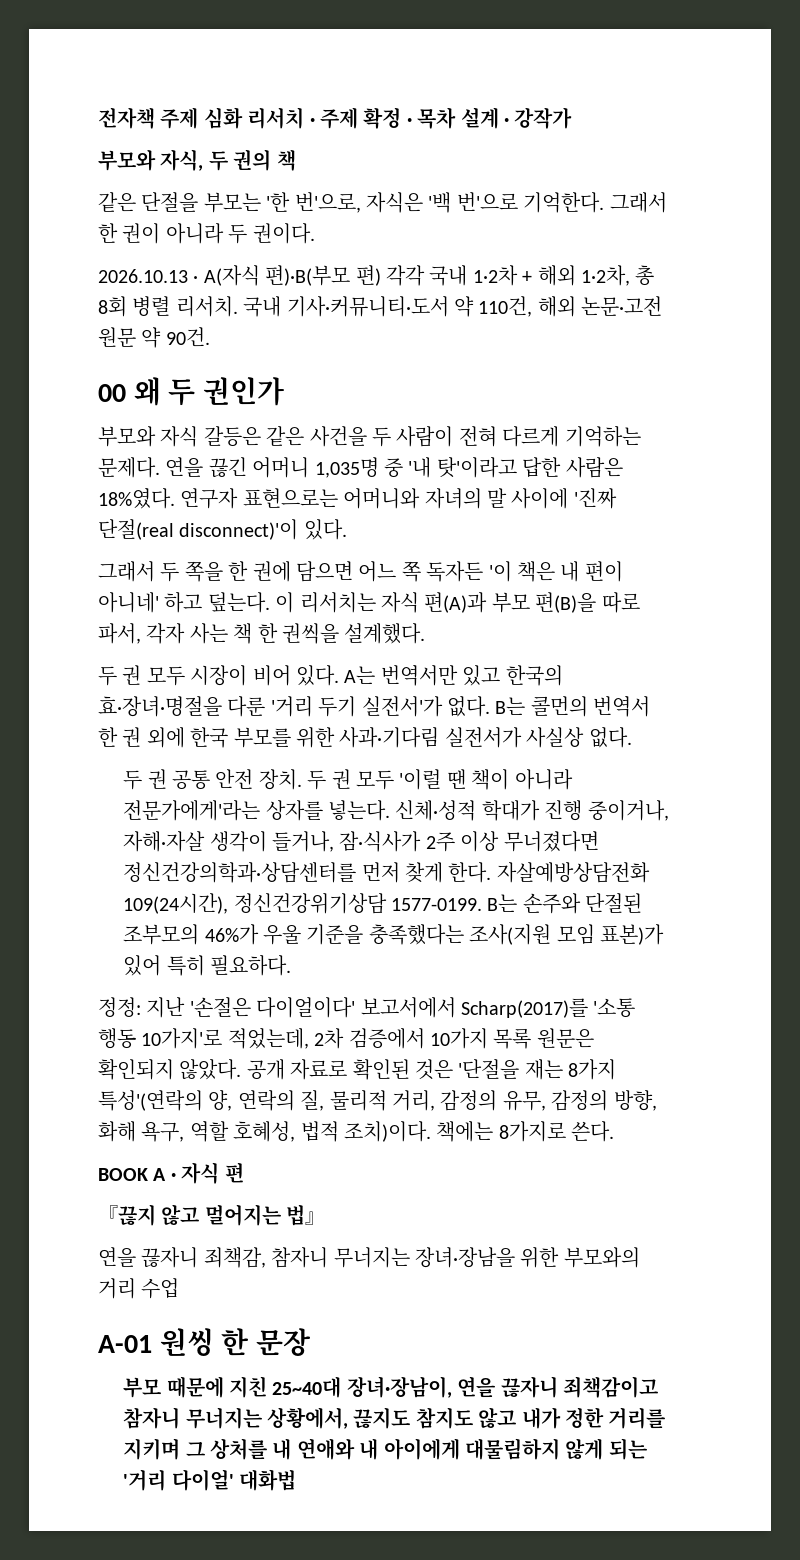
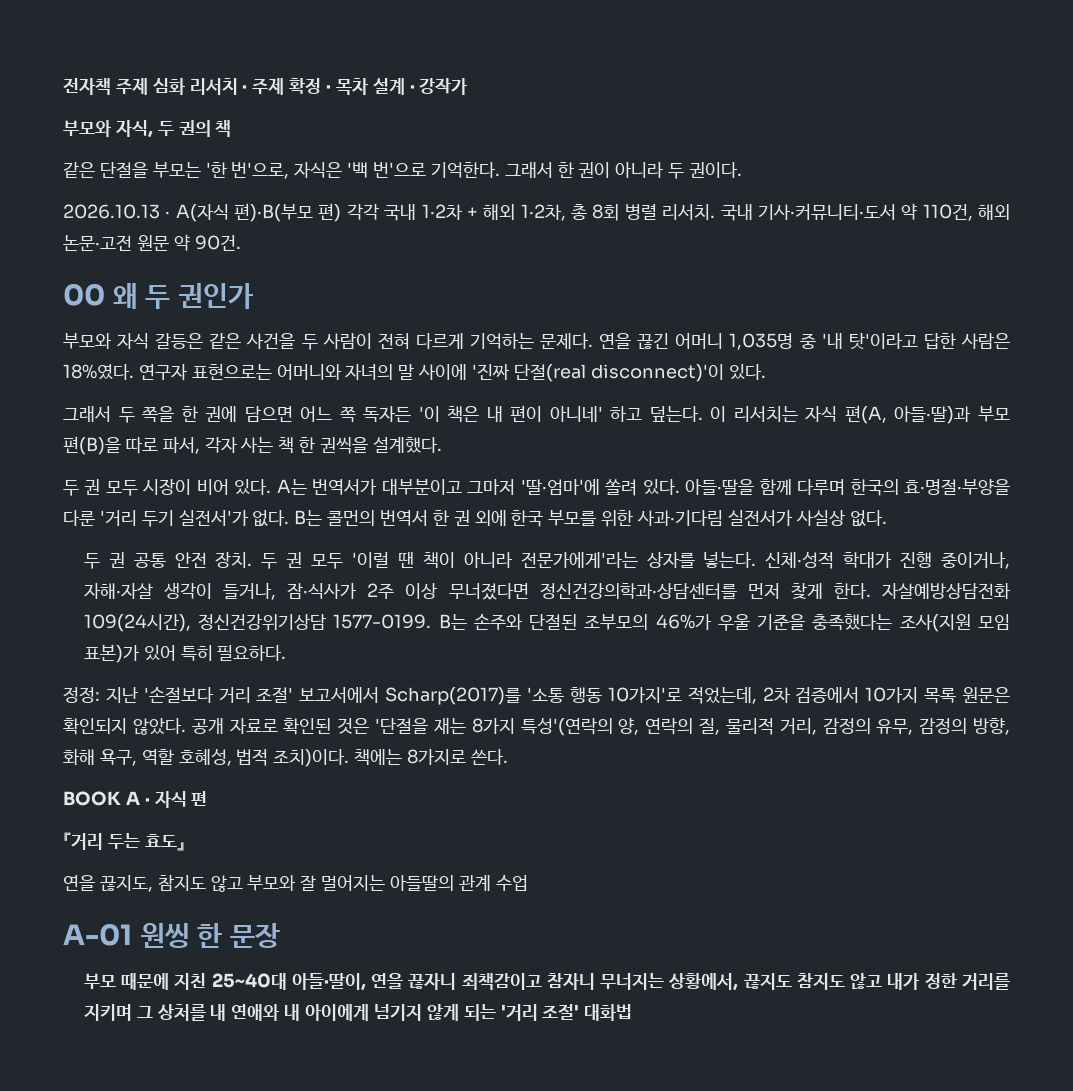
[424,592,488,613] 편(A)과 -> [844,405,972,424] 편(A, 아들·딸)과
[380,665,563,686] [98,696,222,717] 번역서만 있고 한국의 효·장녀·명절을 -> [312,478,1011,496] 번역서가 대부분이고 그마저 '딸·엄마'에 쏠려 있다. 아들·딸을 함께 다루며 한국의 효·명절·부양을
[189,997,356,1018] '손절은 다이얼이다' -> [143,686,294,703] '손절보다 거리 조절'
[118,1204,326,1226] [98,1247,640,1268] [98,1278,136,1299] 끊지 않고 멀어지는 법』 // 연을 끊자니 죄책감, 참자니 무너지는 장녀·장남을 위한 부모와의 거리 -> [71,833,185,851] [63,874,491,892] 거리 두는 효도』 // 연을 끊지도, 참지도 않고 부모와 잘 멀어지는 아들딸의 관계
[346,1376,452,1398] 장녀·장남이, -> [291,973,366,991] 아들·딸이,
[464,1438,560,1460] 대물림하지 -> [373,1004,422,1021] 넘기지
[171,1469,234,1491] 다이얼' -> [542,1004,580,1020] 조절'

